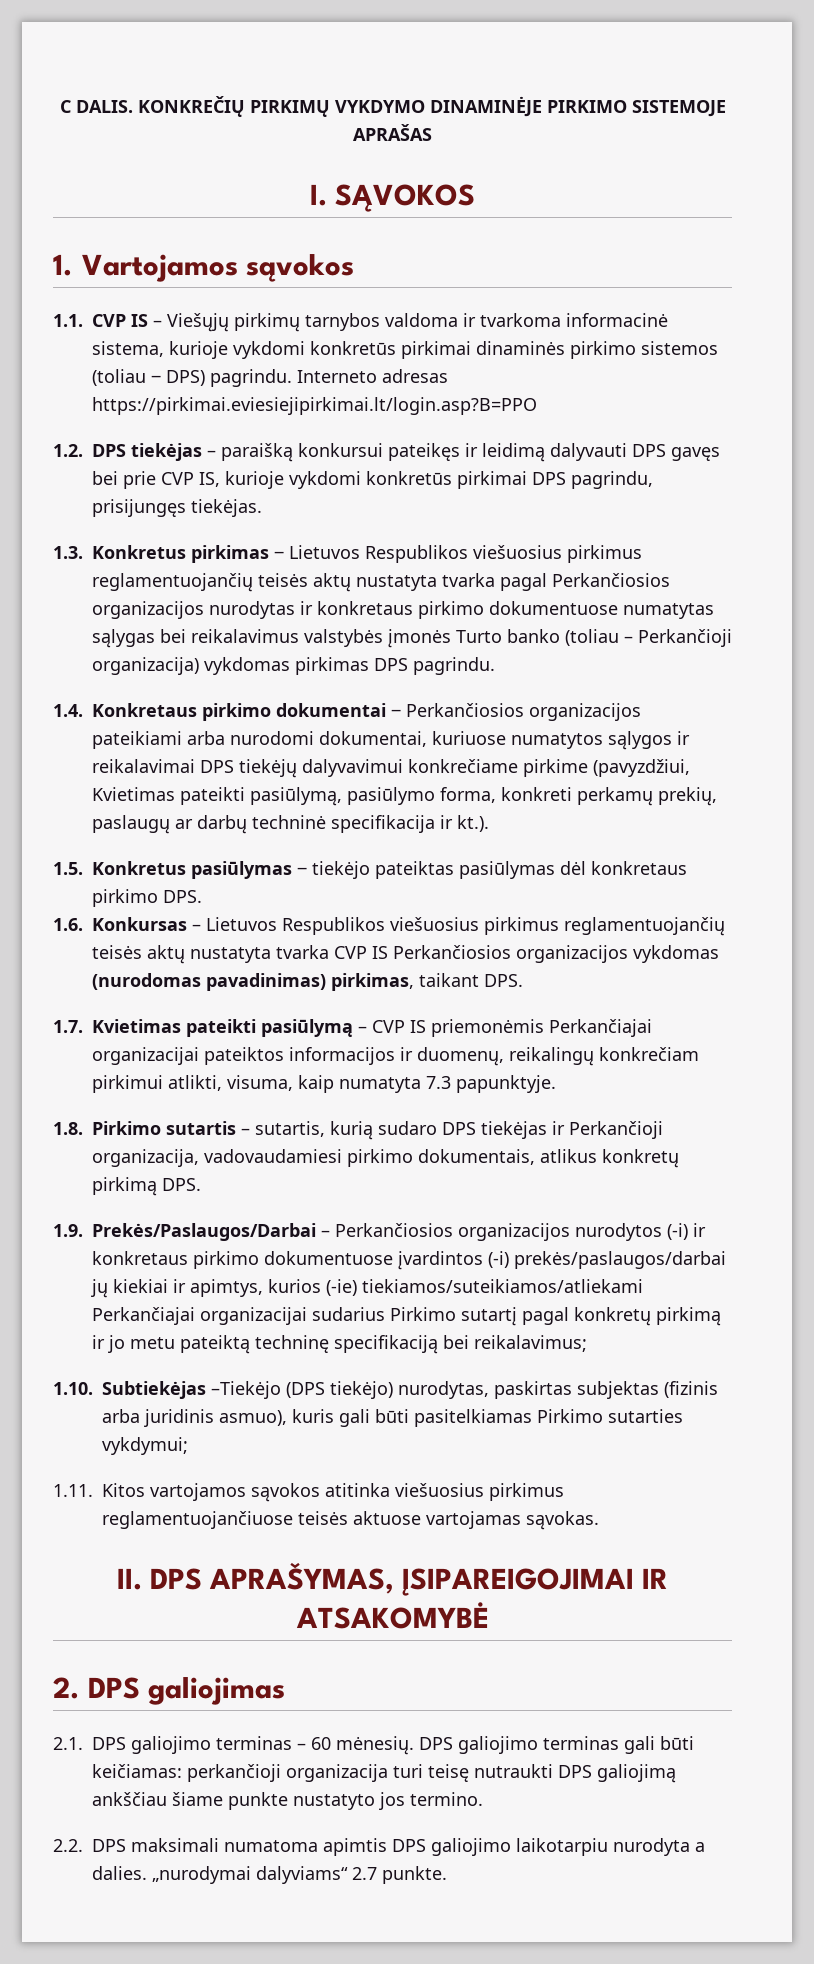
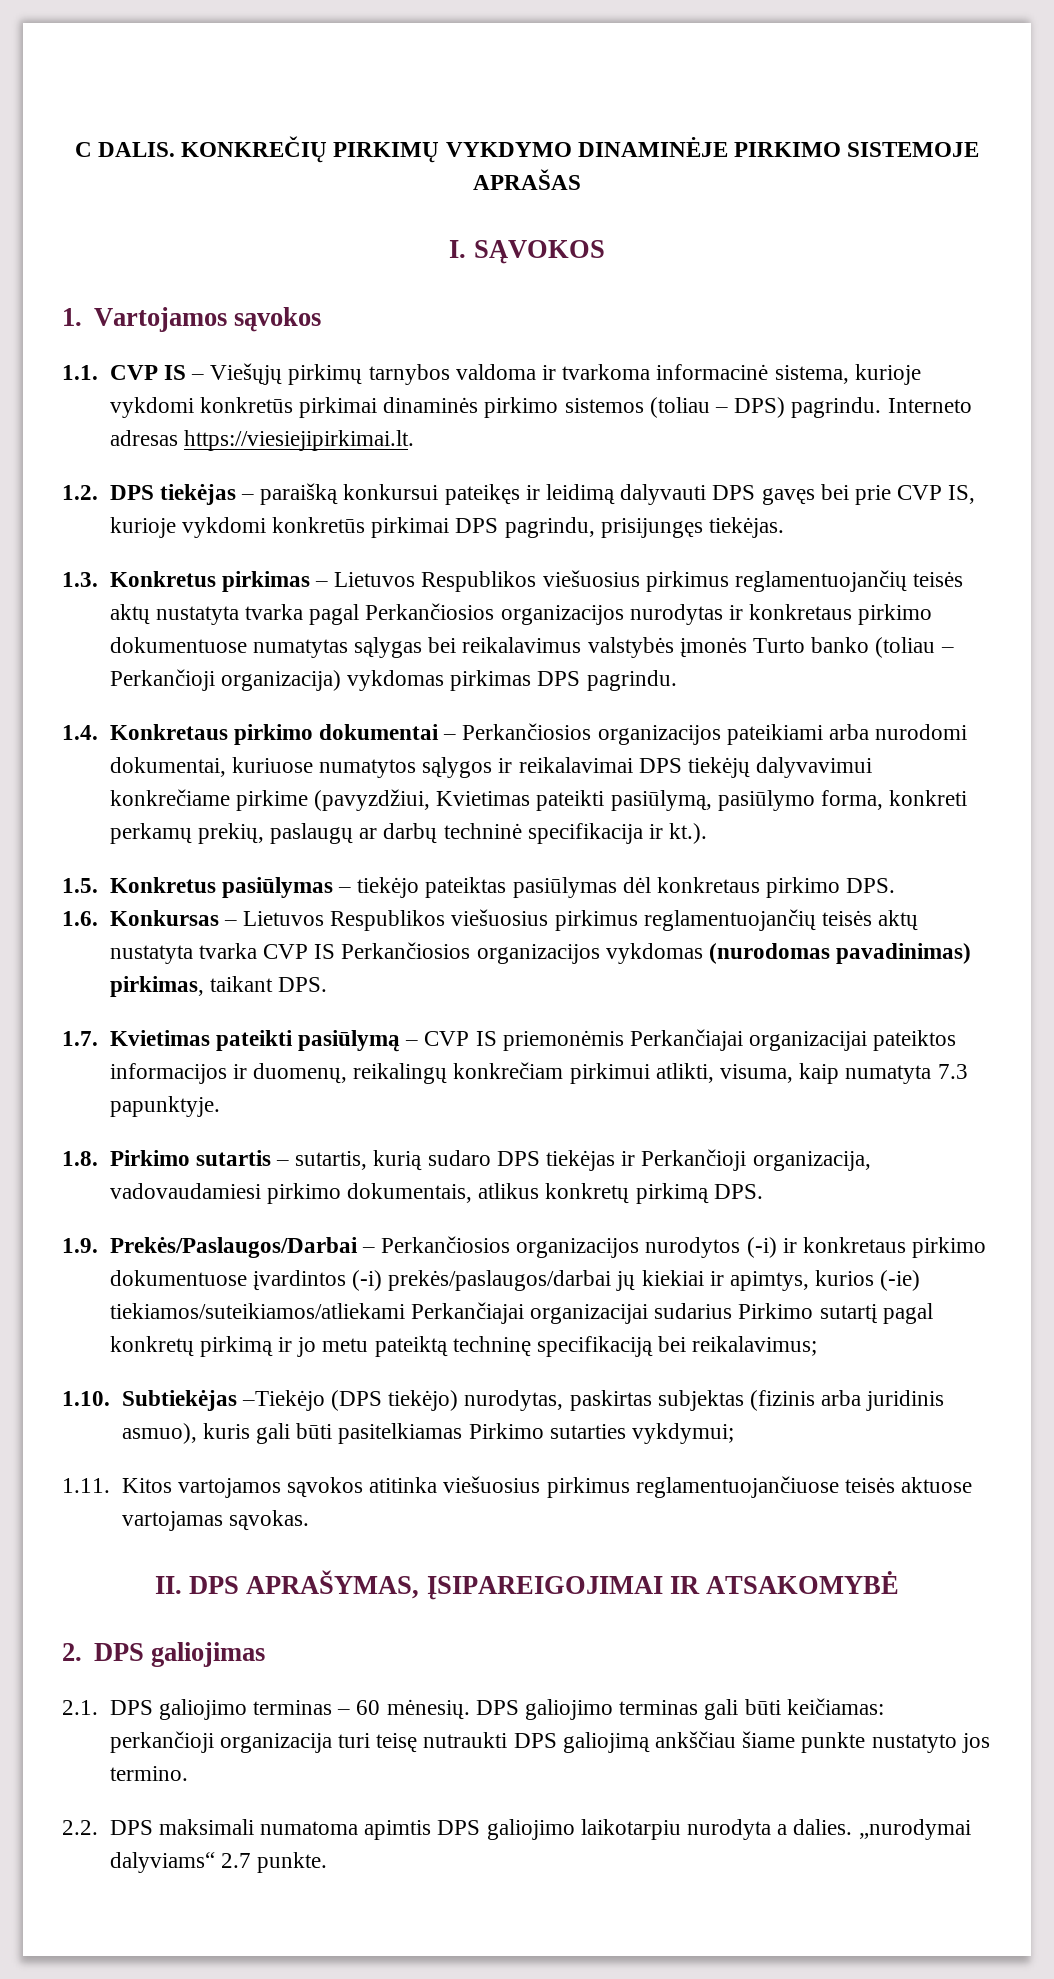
[92,397,537,415] https://pirkimai.eviesiejipirkimai.lt/login.asp?B=PPO -> [183,430,414,451] https://viesiejipirkimai.lt.

